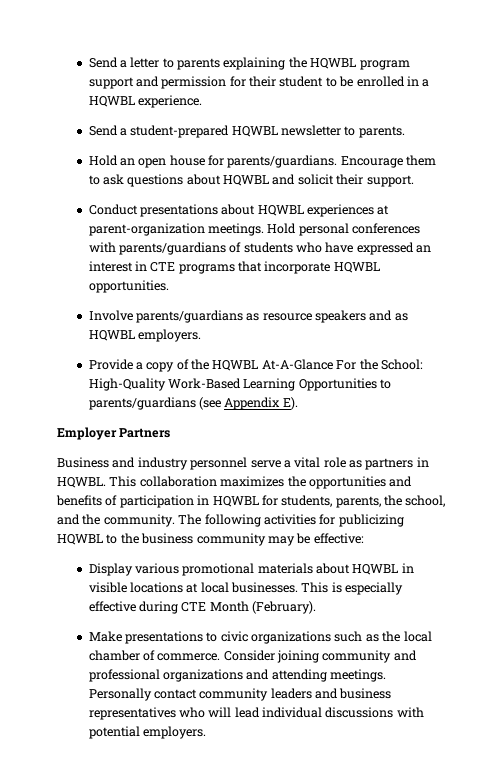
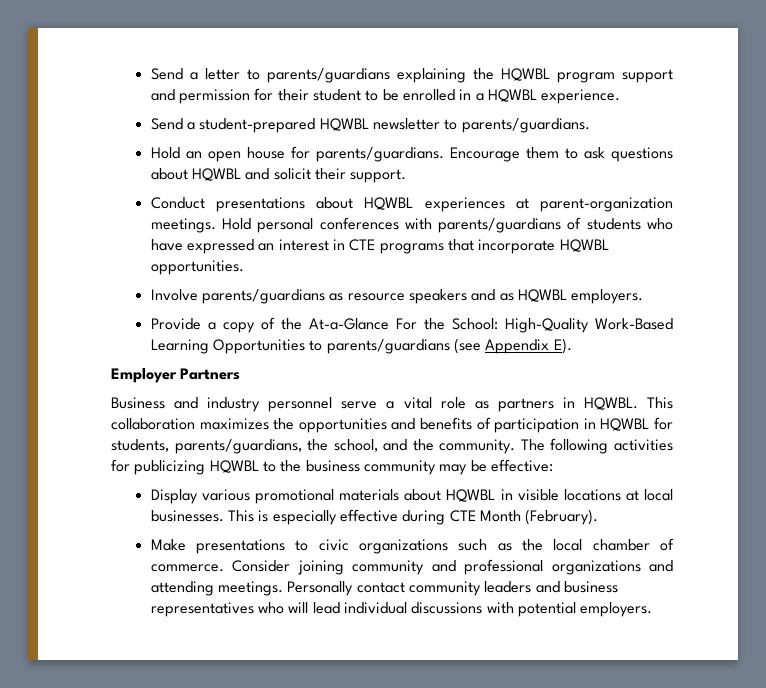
[177,58,221,70] parents -> [266,68,390,83] parents/guardians
[358,126,405,138] parents. -> [461,118,590,133] parents/guardians.
[212,359,333,371] HQWBL At-A-Glance -> [308,318,389,330] At-a-Glance
[335,496,381,508] parents, -> [174,439,302,454] parents/guardians,

